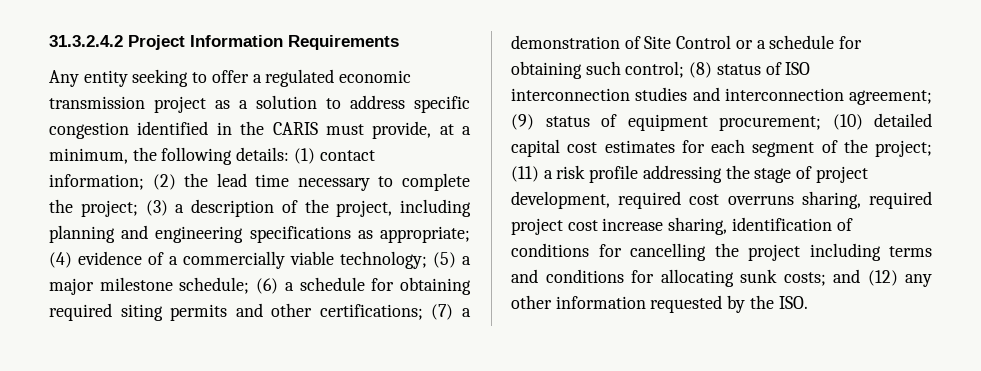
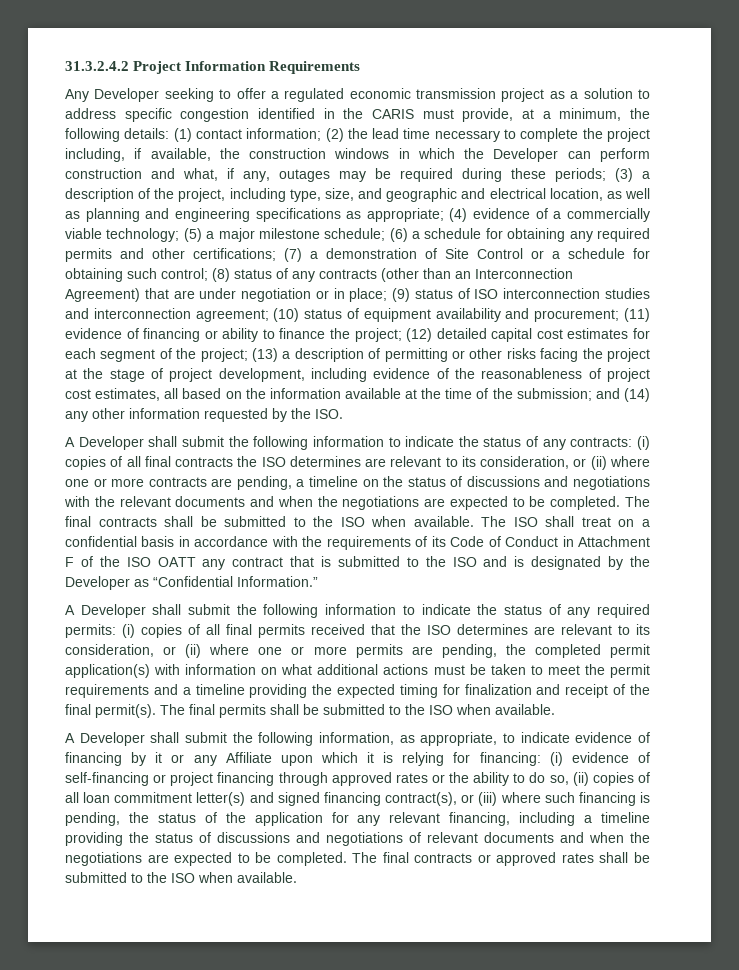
[83,70,128,87] entity -> [94,88,160,102] Developer
[80,200,138,217] project; -> [607,128,650,142] [65,148,650,162] [65,168,606,182] project including, if available, the construction windows in which the Developer can perform construction and what, if any, outages may be required during these periods;
(471, 208) none -> [289,188,650,202] [65,211,80,219] type, size, and geographic and electrical location, as well as
[49,303,163,321] required siting -> [569,228,650,242] any required
(782, 68) none -> [292,268,573,282] [65,288,470,302] any contracts (other than an Interconnection Agreement) that are under negotiation or in place; (9) status of
[511,114,534,130] (9) -> [273,308,300,322] (10)
[719,114,863,131] procurement; (10) -> [435,308,650,322] [65,328,433,342] availability and procurement; (11) evidence of financing or ability to finance the project; (12)
[511,165,722,183] (11) a risk profile addressing -> [252,348,650,362] [65,369,77,379] (13) a description of permitting or other risks facing the project at
[618,191,932,209] [511,217,853,235] [511,243,932,261] [511,269,898,287] required cost overruns sharing, required project cost increase sharing, identification of conditions for cancelling the project including terms and conditions for allocating sunk costs; and (12) -> [311,368,650,382] [65,388,650,402] including evidence of the reasonableness of project cost estimates, all based on the information available at the time of the submission; and (14)
(808, 302) none -> [65,436,651,450] [65,456,650,470] [65,476,650,490] [64,496,650,510] [65,516,651,527] [65,536,650,550] [65,556,650,570] [65,576,318,590] [65,604,650,618] [65,624,650,638] [65,644,650,658] [65,664,651,678] [65,684,650,698] [65,704,555,718] [65,732,651,746] [65,752,650,766] [65,772,650,786] [65,792,650,806] [65,812,650,826] [65,832,650,846] [65,852,651,866] [65,872,297,883] // A Developer shall submit the following information to indicate the status of any contracts: (i) copies of all final contracts the ISO determines are relevant to its consideration, or (ii) where one or more contracts are pending, a timeline on the status of discussions and negotiations with the relevant documents and when the negotiations are expected to be completed. The final contracts shall be submitted to the ISO when available. The ISO shall treat on a confidential basis in accordance with the requirements of its Code of Conduct in Attachment F of the ISO OATT any contract that is submitted to the ISO and is designated by the Developer as “Confidential Information.” // A Developer shall submit the following information to indicate the status of any required permits: (i) copies of all final permits received that the ISO determines are relevant to its consideration, or (ii) where one or more permits are pending, the completed permit application(s) with information on what additional actions must be taken to meet the permit requirements and a timeline providing the expected timing for finalization and receipt of the final permit(s). The final permits shall be submitted to the ISO when available. // A Developer shall submit the following information, as appropriate, to indicate evidence of financing by it or any Affiliate upon which it is relying for financing: (i) evidence of self-financing or project financing through approved rates or the ability to do so, (ii) copies of all loan commitment letter(s) and signed financing contract(s), or (iii) where such financing is pending, the status of the application for any relevant financing, including a timeline providing the status of discussions and negotiations of relevant documents and when the negotiations are expected to be completed. The final contracts or approved rates shall be submitted to the ISO when available.

